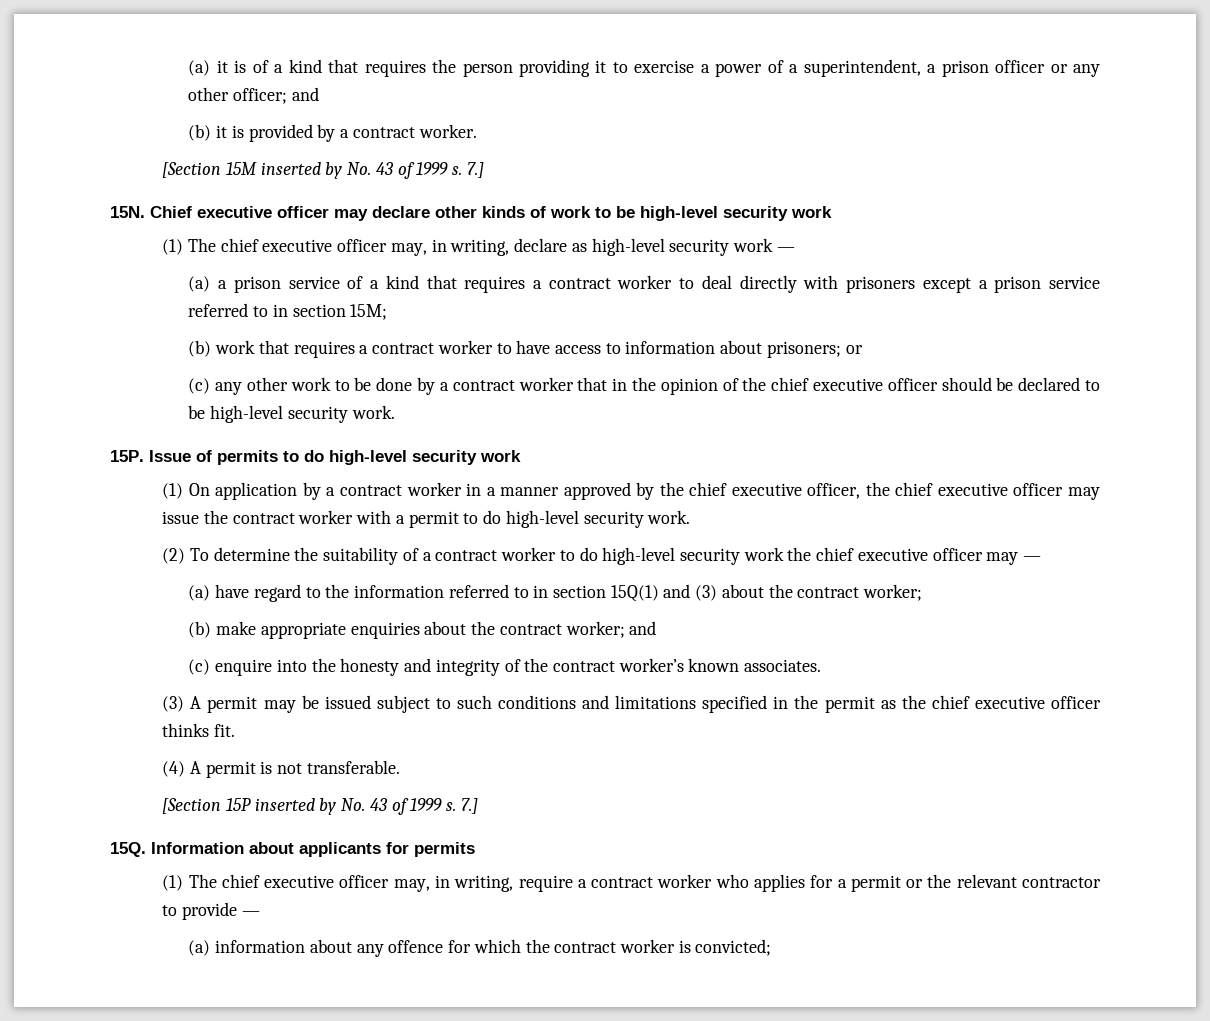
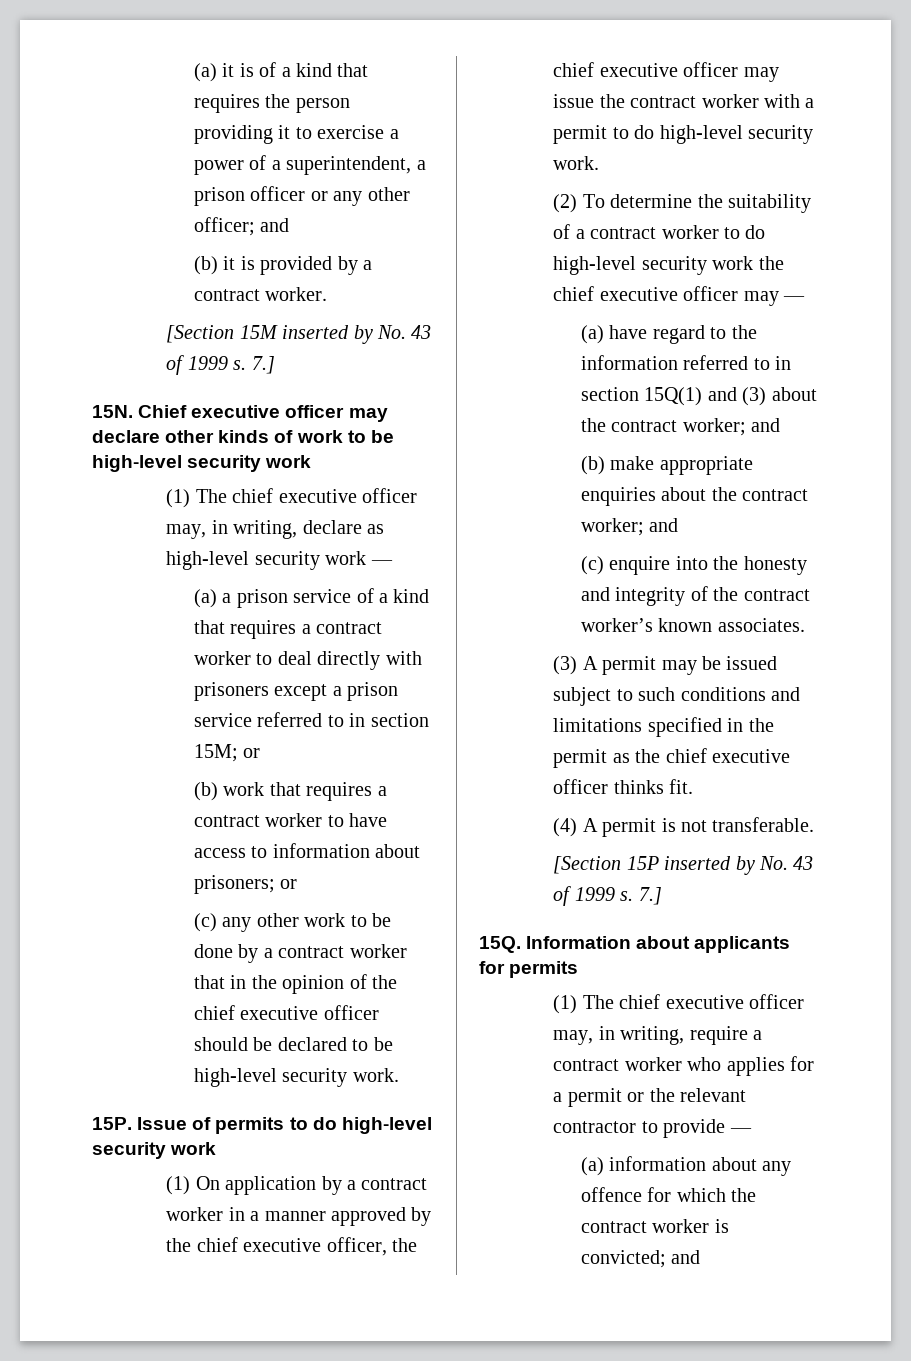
(388, 312) none -> [243,748,261,758] or
(923, 592) none -> [751,418,781,432] and
(772, 947) none -> [671,1250,701,1264] and

